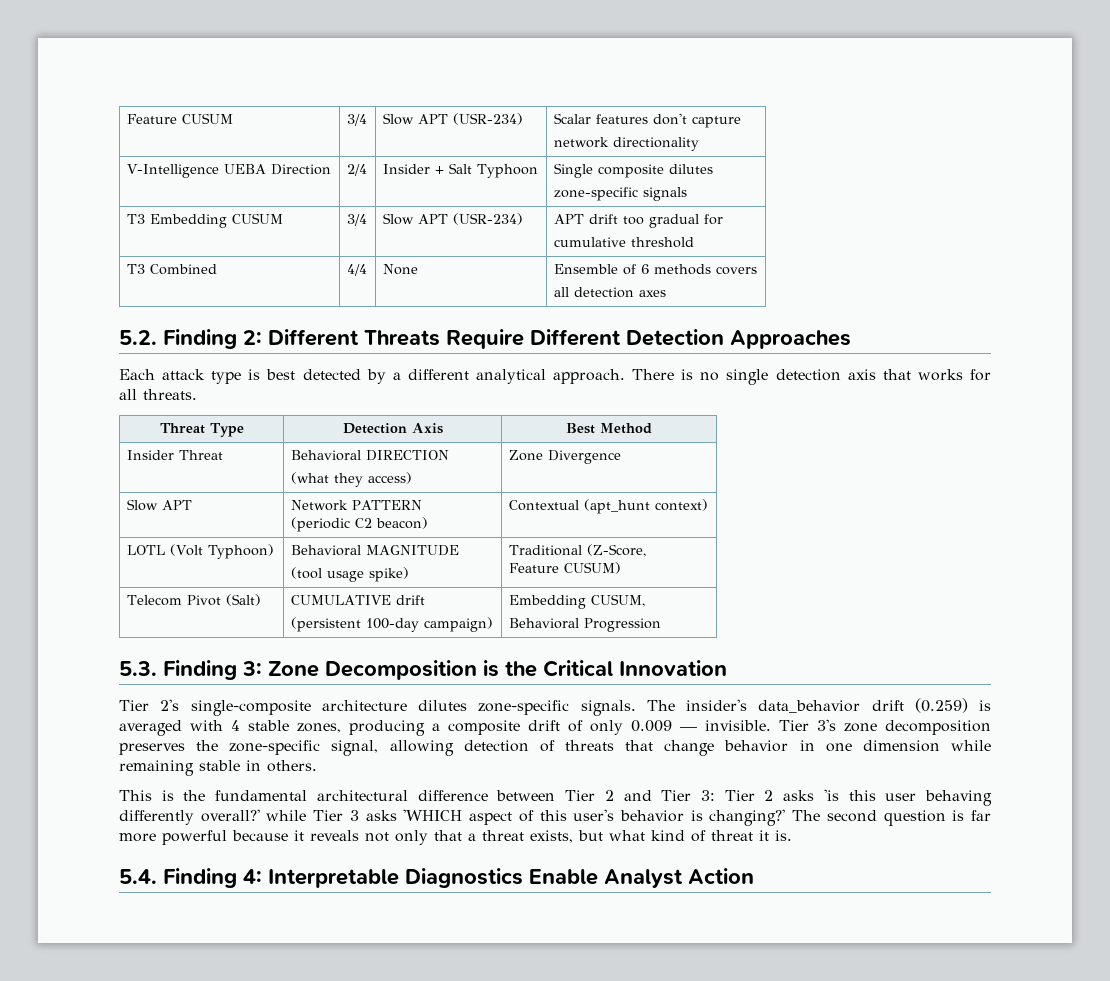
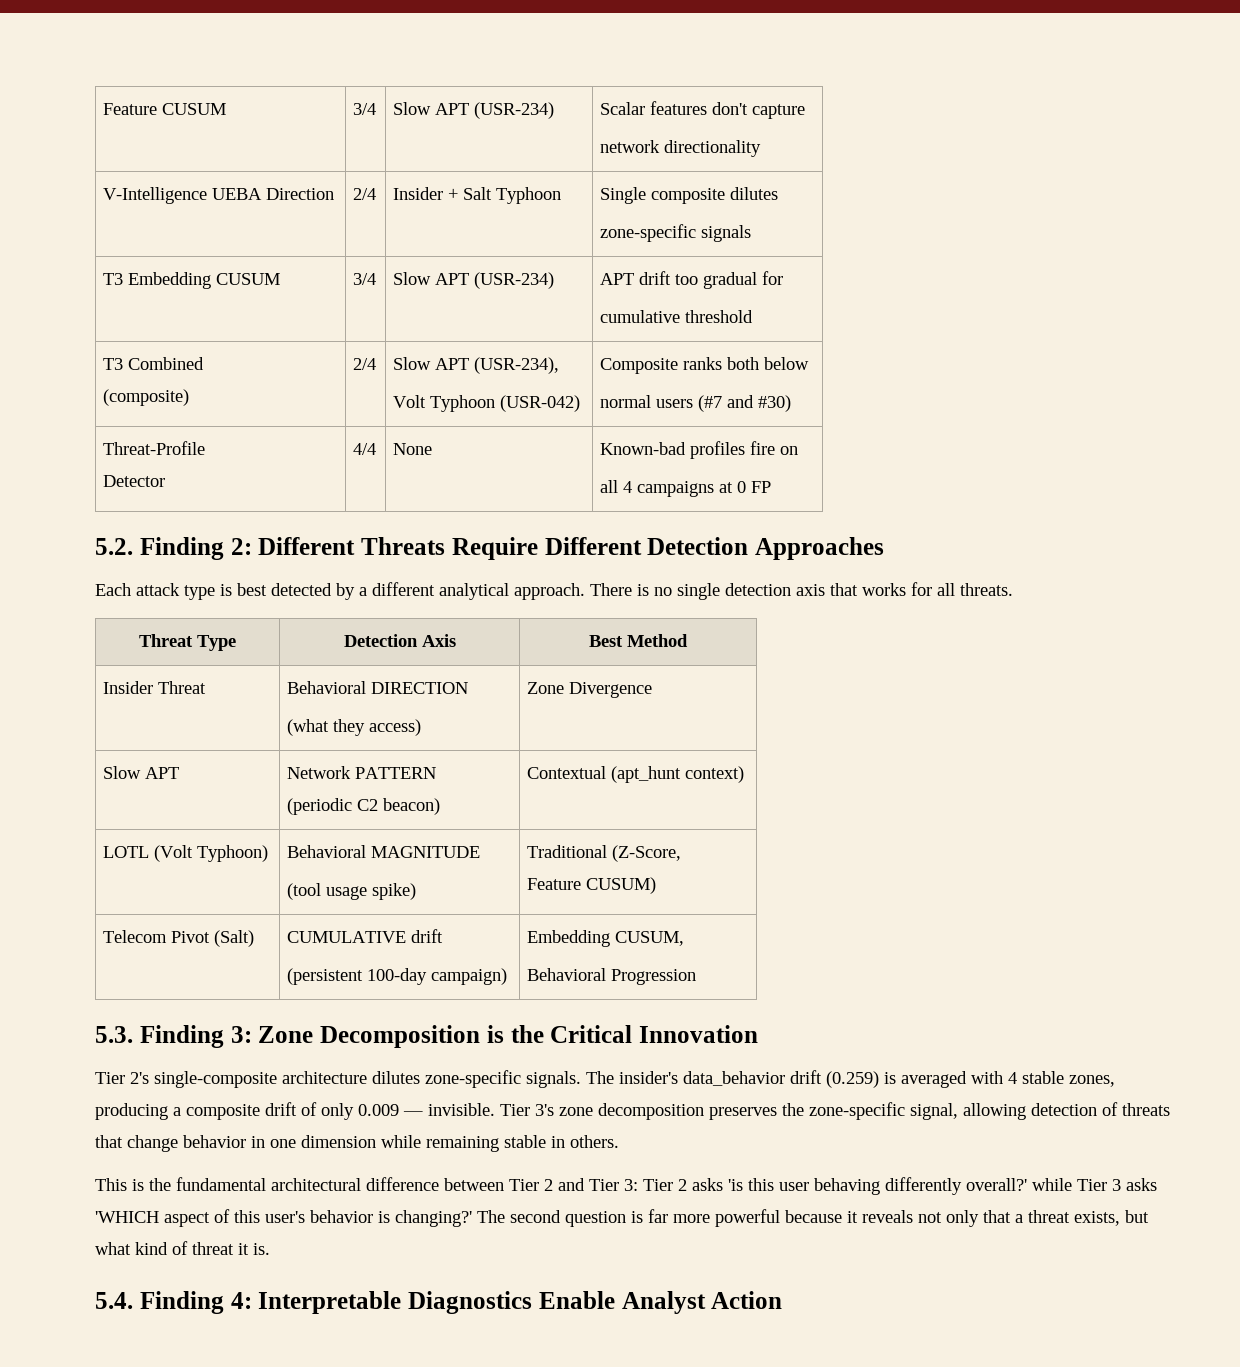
[346,264,367,276] [382,264,418,275] [553,264,757,275] [553,287,666,298] | 4/4 | None | Ensemble of 6 methods covers // all detection axes -> [102,389,189,406] [352,358,376,370] [392,357,559,374] [392,395,580,412] [599,357,809,374] [599,395,791,412] [102,441,205,455] [102,475,165,487] [352,443,376,455] [392,443,432,455] [599,441,798,459] [599,480,771,497] // (composite) | 2/4 | Slow APT (USR-234), // Volt Typhoon (USR-042) | Composite ranks both below // normal users (#7 and #30) // Threat-Profile // Detector | 4/4 | None | Known-bad profiles fire on // all 4 campaigns at 0 FP

